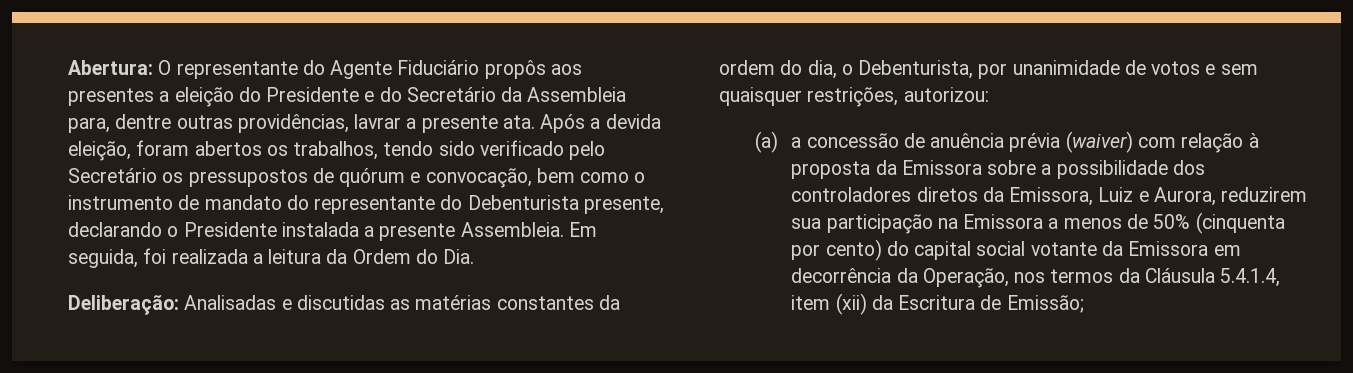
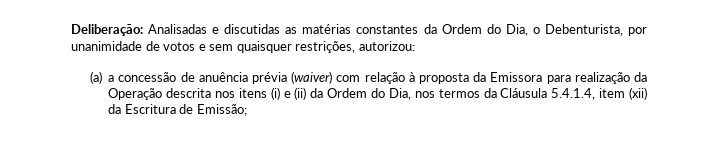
[68,60,582,79] [68,87,627,107] [68,114,661,133] [68,140,606,161] [68,168,646,188] [68,195,664,214] [68,222,597,241] [68,248,475,268] Abertura: O representante do Agente Fiduciário propôs aos presentes a eleição do Presidente e do Secretário da Assembleia para, dentre outras providências, lavrar a presente ata. Após a devida eleição, foram abertos os trabalhos, tendo sido verificado pelo Secretário os pressupostos de quórum e convocação, bem como o instrumento de mandato do representante do Debenturista presente, declarando o Presidente instalada a presente Assembleia. Em seguida, foi realizada a leitura da Ordem do Dia. // -> (71, 30) none
[719,60,837,79] ordem do dia, -> [441,24,528,36] Ordem do Dia,
[987,160,1205,179] [791,187,1308,206] [791,212,1285,234] [791,239,1241,261] [791,268,1009,288] sobre a possibilidade dos controladores diretos da Emissora, Luiz e Aurora, reduzirem sua participação na Emissora a menos de 50% (cinquenta por cento) do capital social votante da Emissora em decorrência da Operação, -> [546,72,647,84] [108,87,411,100] para realização da Operação descrita nos itens (i) e (ii) da Ordem do Dia,

